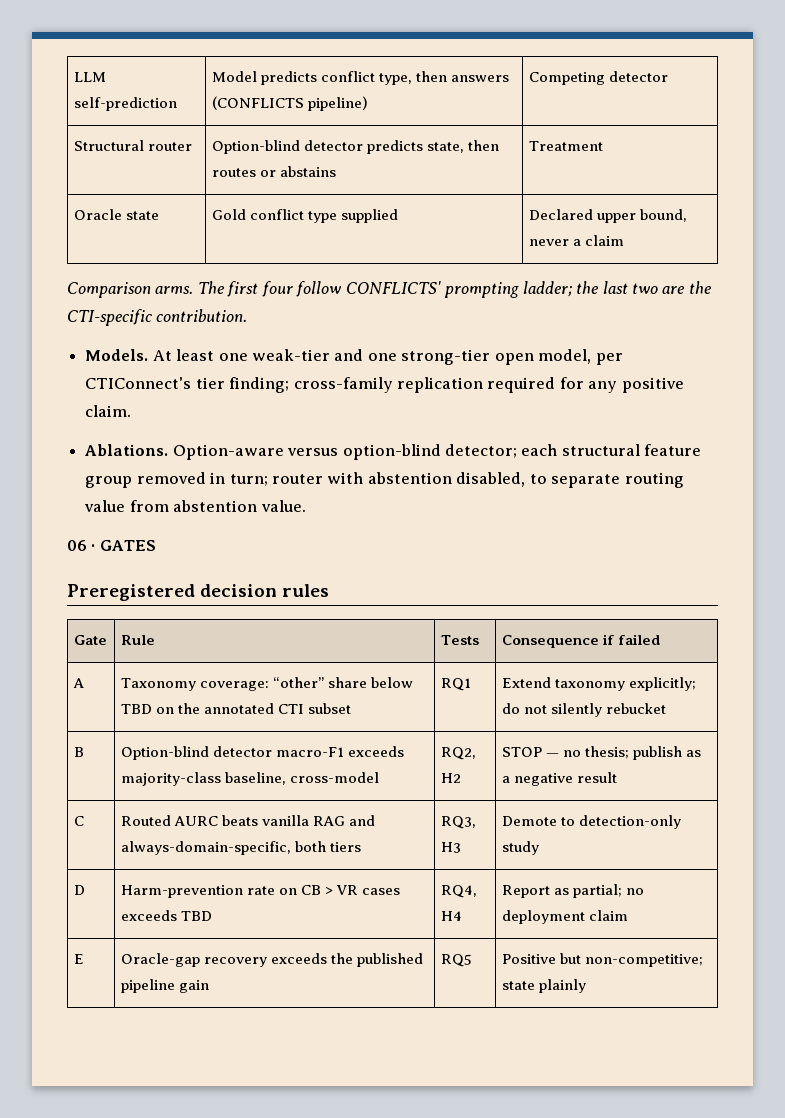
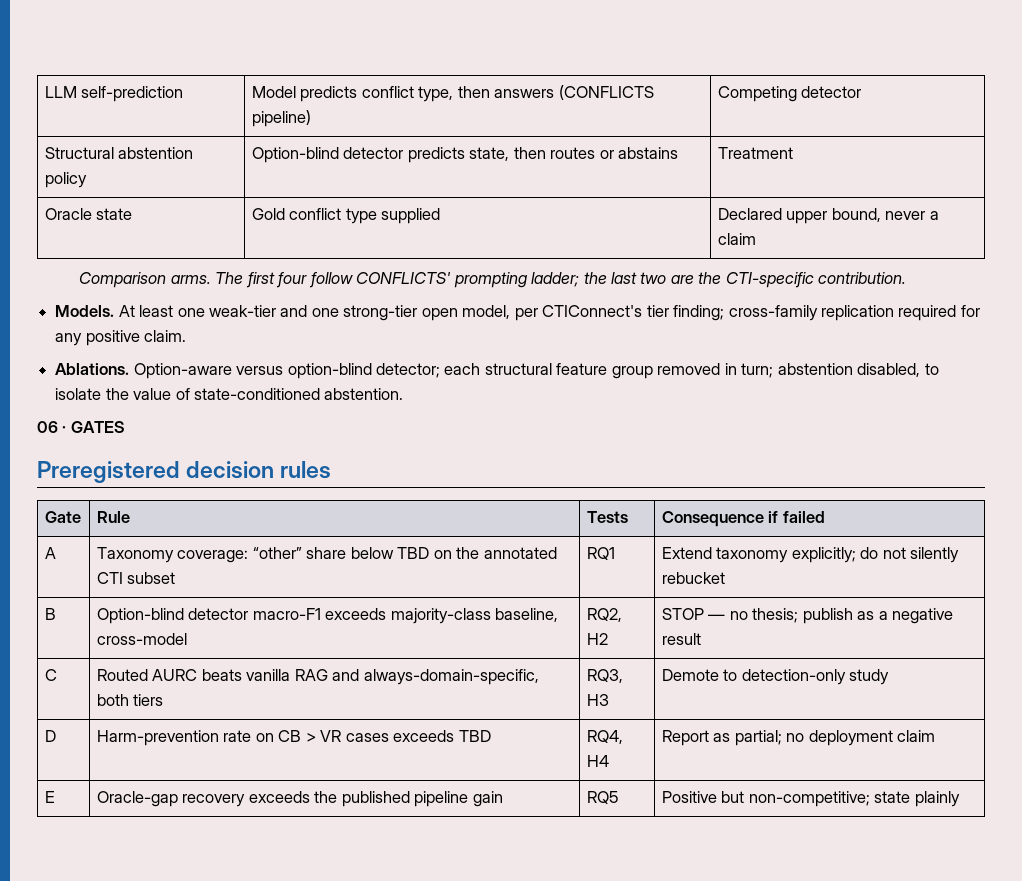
[148,142,193,151] router -> [118,147,194,159] [44,172,87,188] abstention policy
[271,472,364,484] router with -> (774, 370) none
[551,472,684,488] [84,500,306,512] separate routing value from abstention value. -> [55,388,404,400] isolate the value of state-conditioned abstention.

